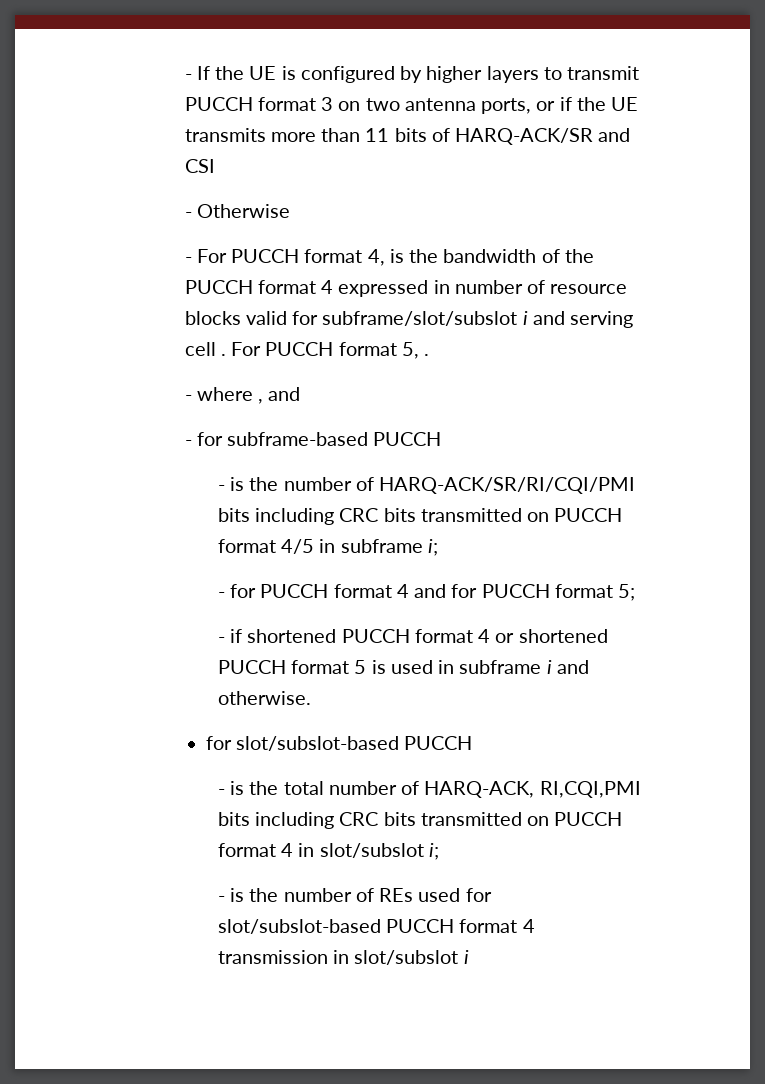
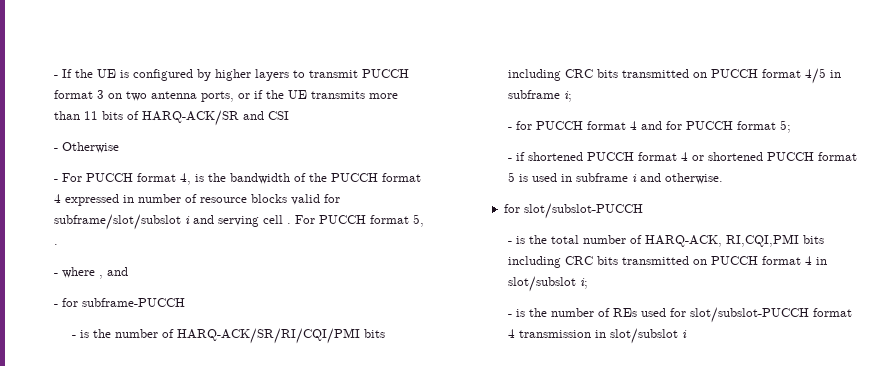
[227,432,442,446] subframe-based PUCCH -> [81,298,185,307] subframe-PUCCH
[236,736,473,751] slot/subslot-based PUCCH -> [524,203,644,219] slot/subslot-PUCCH
[217,919,455,934] slot/subslot-based PUCCH -> [689,307,809,323] slot/subslot-PUCCH

